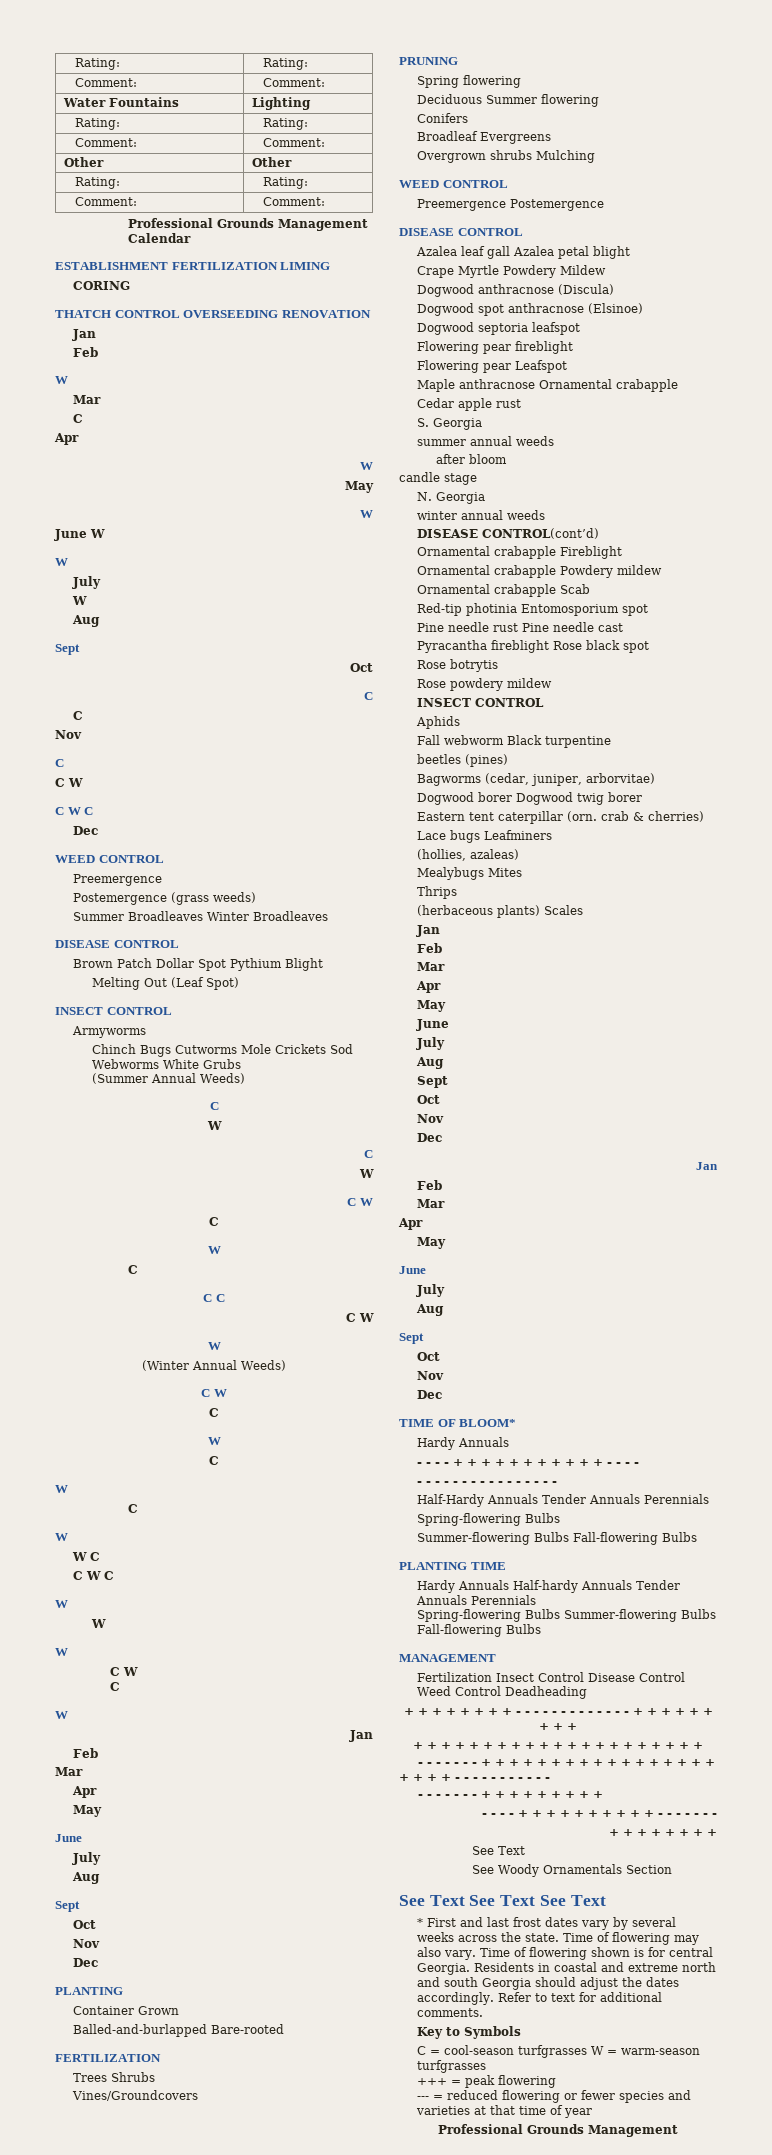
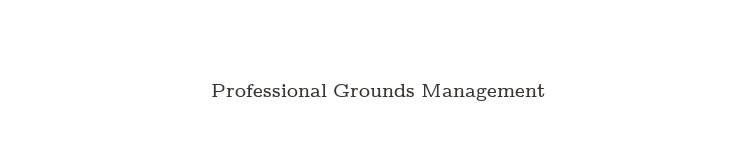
[74,58,120,70] [262,58,308,70] [74,78,137,87] [262,78,325,87] [62,97,179,107] [251,97,311,110] [74,118,120,130] [262,118,308,130] [74,138,137,147] [262,138,325,147] [63,157,104,167] [251,157,292,167] [74,177,120,189] [262,177,308,189] [74,197,137,206] [262,197,325,206] [128,218,369,231] [128,233,192,243] [55,262,331,270] [73,281,131,290] [55,310,371,318] [72,329,97,341] [73,347,99,357] [55,376,68,384] [73,395,102,404] [73,414,84,423] [54,433,79,445] [360,462,373,470] [345,481,374,493] [360,510,373,518] [54,529,105,541] [55,558,68,566] [72,576,102,589] [72,596,88,605] [72,615,101,627] [55,644,80,655] [350,663,373,672] [364,692,373,700] [73,711,84,720] [55,730,82,739] [55,759,64,767] [55,778,83,787] [55,807,94,815] [73,826,99,835] [55,855,164,863] [73,874,163,886] [73,892,257,905] [73,911,329,921] [55,940,179,948] [73,958,324,971] [91,977,239,990] [55,1007,172,1015] [72,1026,147,1038] [91,1044,353,1057] [91,1059,241,1069] [91,1073,245,1084] [209,1102,219,1110] [206,1121,222,1130] [364,1150,373,1158] [359,1169,374,1178] [347,1198,373,1206] [209,1217,219,1226] [207,1246,221,1254] [128,1265,139,1274] [203,1294,225,1302] [346,1313,374,1322] [207,1342,221,1350] [142,1360,286,1371] [201,1389,227,1397] [209,1408,219,1417] [207,1437,221,1445] [209,1456,219,1465] [55,1485,68,1493] [128,1504,139,1513] [55,1533,68,1541] [72,1552,101,1561] [73,1571,115,1580] [55,1600,68,1608] [90,1619,106,1628] [55,1648,68,1656] [110,1667,139,1676] [110,1682,121,1691] [55,1711,68,1719] [349,1730,373,1742] [73,1748,99,1758] [55,1767,83,1776] [72,1786,98,1798] [73,1805,103,1817] [55,1834,82,1842] [72,1852,102,1865] [72,1872,101,1884] [55,1901,80,1912] [73,1920,97,1929] [73,1939,101,1948] [73,1958,99,1967] [55,1987,123,1995] [73,2006,180,2015] [73,2024,285,2037] [55,2054,161,2062] [73,2072,156,2082] [72,2090,199,2101] [399,57,458,65] [417,75,522,88] [417,94,600,107] [417,113,469,123] [417,131,552,144] [417,150,596,163] [399,180,508,188] [417,199,605,211] [399,228,523,236] [416,246,631,259] [417,265,607,278] [417,284,615,297] [417,303,644,316] [417,322,581,335] [417,341,574,354] [417,360,568,373] [417,379,679,392] [417,398,522,411] [417,418,483,430] [417,436,555,446] [435,454,507,464] [399,472,477,485] [417,492,486,504] [417,510,546,520] [417,528,600,539] [417,546,623,559] [417,565,663,578] [417,584,591,597] [417,603,649,616] [417,622,624,632] [417,640,650,653] [417,659,499,672] [417,678,553,691] [417,698,545,707] [416,716,461,729] [417,735,612,748] [417,754,509,767] [417,773,656,786] [417,792,643,805] [417,811,705,824] [417,830,553,843] [417,849,520,861] [417,867,523,880] [417,886,458,899] [417,905,584,918] [416,925,441,937] [417,943,443,953] [417,962,446,971] [416,981,442,993] [417,1000,447,1012] [416,1019,450,1031] [416,1037,446,1050] [416,1057,445,1069] [417,1076,449,1088] [417,1095,441,1104] [417,1114,445,1123] [417,1133,443,1142] [696,1162,718,1170] [417,1180,443,1190] [417,1199,446,1208] [398,1218,423,1230] [417,1237,447,1249] [399,1266,426,1274] [416,1284,446,1297] [416,1304,445,1316] [399,1333,424,1344] [417,1352,441,1361] [417,1371,445,1380] [417,1390,443,1399] [399,1419,517,1427] [417,1437,510,1450] [417,1459,640,1466] [417,1481,558,1485] [417,1494,710,1507] [417,1513,561,1526] [417,1532,698,1545] [399,1562,506,1570] [417,1580,681,1593] [416,1595,537,1605] [417,1609,717,1622] [417,1624,542,1637] [399,1654,496,1662] [417,1672,686,1682] [417,1686,588,1699] [403,1708,713,1715] [539,1723,577,1730] [413,1742,703,1749] [417,1759,715,1766] [399,1774,550,1781] [417,1791,603,1798] [482,1810,717,1817] [609,1829,717,1836] [472,1846,526,1855] [472,1864,673,1877] [399,1895,606,1906] [417,1917,677,1930] [417,1932,700,1945] [417,1947,714,1960] [417,1962,717,1975] [417,1977,680,1990] [417,1992,663,2005] [417,2008,484,2017] [417,2026,522,2039] [417,2045,701,2058] [417,2060,487,2073] [417,2075,557,2088] [417,2090,692,2103] [416,2105,593,2118] Rating: | Rating: // Comment: | Comment: // Water Fountains | Lighting // Rating: | Rating: // Comment: | Comment: // Other | Other // Rating: | Rating: // Comment: | Comment: // Professional Grounds Management Calendar // ESTABLISHMENT FERTILIZATION LIMING // CORING // THATCH CONTROL OVERSEEDING RENOVATION // Jan // Feb // W // Mar // C // Apr // W // May // W // June W // W // July // W // Aug // Sept // Oct // C // C // Nov // C // C W // C W C // Dec // WEED CONTROL // Preemergence // Postemergence (grass weeds) // Summer Broadleaves Winter Broadleaves // DISEASE CONTROL // Brown Patch Dollar Spot Pythium Blight // Melting Out (Leaf Spot) // INSECT CONTROL // Armyworms // Chinch Bugs Cutworms Mole Crickets Sod Webworms White Grubs // (Summer Annual Weeds) // C // W // C // W // C W // C // W // C // C C // C W // W // (Winter Annual Weeds) // C W // C // W // C // W // C // W // W C // C W C // W // W // W // C W // C // W // Jan // Feb // Mar // Apr // May // June // July // Aug // Sept // Oct // Nov // Dec // PLANTING // Container Grown // Balled-and-burlapped Bare-rooted // FERTILIZATION // Trees Shrubs // Vines/Groundcovers // PRUNING // Spring flowering // Deciduous Summer flowering // Conifers // Broadleaf Evergreens // Overgrown shrubs Mulching // WEED CONTROL // Preemergence Postemergence // DISEASE CONTROL // Azalea leaf gall Azalea petal blight // Crape Myrtle Powdery Mildew // Dogwood anthracnose (Discula) // Dogwood spot anthracnose (Elsinoe) // Dogwood septoria leafspot // Flowering pear fireblight // Flowering pear Leafspot // Maple anthracnose Ornamental crabapple // Cedar apple rust // S. Georgia // summer annual weeds // after bloom // candle stage // N. Georgia // winter annual weeds // DISEASE CONTROL(cont’d) // Ornamental crabapple Fireblight // Ornamental crabapple Powdery mildew // Ornamental crabapple Scab // Red-tip photinia Entomosporium spot // Pine needle rust Pine needle cast // Pyracantha fireblight Rose black spot // Rose botrytis // Rose powdery mildew // INSECT CONTROL // Aphids // Fall webworm Black turpentine // beetles (pines) // Bagworms (cedar, juniper, arborvitae) // Dogwood borer Dogwood twig borer // Eastern tent caterpillar (orn. crab & cherries) // Lace bugs Leafminers // (hollies, azaleas) // Mealybugs Mites // Thrips // (herbaceous plants) Scales // Jan // Feb // Mar // Apr // May // June // July // Aug // Sept // Oct // Nov // Dec // Jan // Feb // Mar // Apr // May // June // July // Aug // Sept // Oct // Nov // Dec // TIME OF BLOOM* // Hardy Annuals // - - - - + + + + + + + + + + + - - - - // - - - - - - - - - - - - - - - - // Half-Hardy Annuals Tender Annuals Perennials // Spring-flowering Bulbs // Summer-flowering Bulbs Fall-flowering Bulbs // PLANTING TIME // Hardy Annuals Half-hardy Annuals Tender Annuals Perennials // Spring-flowering Bulbs Summer-flowering Bulbs Fall-flowering Bulbs // MANAGEMENT // Fertilization Insect Control Disease Control Weed Control Deadheading // + + + + + + + + - - - - - - - - - - - - - + + + + + + + + + // + + + + + + + + + + + + + + + + + + + + + // - - - - - - - + + + + + + + + + + + + + + + + + + + + + - - - - - - - - - - - // - - - - - - - + + + + + + + + + // - - - - + + + + + + + + + + - - - - - - - // + + + + + + + + // See Text // See Woody Ornamentals Section // See Text See Text See Text // * First and last frost dates vary by several weeks across the state. Time of flowering may also vary. Time of flowering shown is for central Georgia. Residents in coastal and extreme north and south Georgia should adjust the dates accordingly. Refer to text for additional comments. // Key to Symbols // C = cool-season turfgrasses W = warm-season turfgrasses // +++ = peak flowering // --- = reduced flowering or fewer species and varieties at that time of year // -> (210, 90) none

